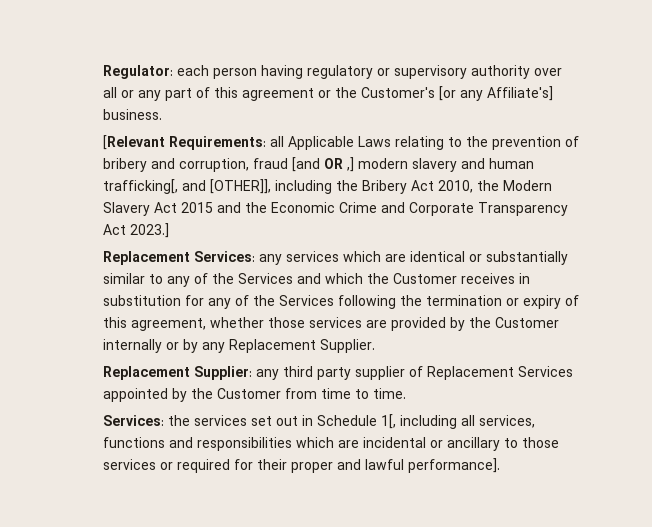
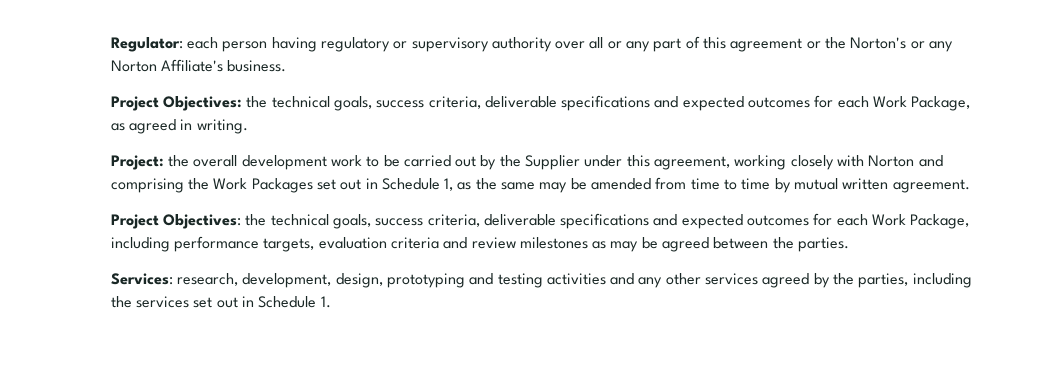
[361,86,554,101] [103,109,163,120] [103,135,580,150] [103,157,535,172] [103,179,553,194] [103,202,569,216] [103,223,170,238] [103,251,569,265] [103,273,531,287] [103,295,580,309] [103,317,560,331] [103,339,376,353] [103,366,574,380] [103,388,407,402] [103,415,165,426] Customer's [or any Affiliate's] business. // [Relevant Requirements: all Applicable Laws relating to the prevention of bribery and corruption, fraud [and OR ,] modern slavery and human trafficking[, and [OTHER]], including the Bribery Act 2010, the Modern Slavery Act 2015 and the Economic Crime and Corporate Transparency Act 2023.] // Replacement Services: any services which are identical or substantially similar to any of the Services and which the Customer receives in substitution for any of the Services following the termination or expiry of this agreement, whether those services are provided by the Customer internally or by any Replacement Supplier. // Replacement Supplier: any third party supplier of Replacement Services appointed by the Customer from time to time. // Services: -> [850,37,953,52] [110,59,287,72] [110,95,971,111] [110,119,248,134] [110,155,943,170] [110,177,970,193] [110,213,970,229] [110,236,850,252] [110,273,972,288] Norton's or any Norton Affiliate's business. // Project Objectives: the technical goals, success criteria, deliverable specifications and expected outcomes for each Work Package, as agreed in writing. // Project: the overall development work to be carried out by the Supplier under this agreement, working closely with Norton and comprising the Work Packages set out in Schedule 1, as the same may be amended from time to time by mutual written agreement. // Project Objectives: the technical goals, success criteria, deliverable specifications and expected outcomes for each Work Package, including performance targets, evaluation criteria and review milestones as may be agreed between the parties. // Services: research, development, design, prototyping and testing activities and any other services agreed by the parties, including
[381,414,536,429] [103,437,560,451] [103,458,501,473] 1[, including all services, functions and responsibilities which are incidental or ancillary to those services or required for their proper and lawful performance]. -> [320,296,331,308] 1.

